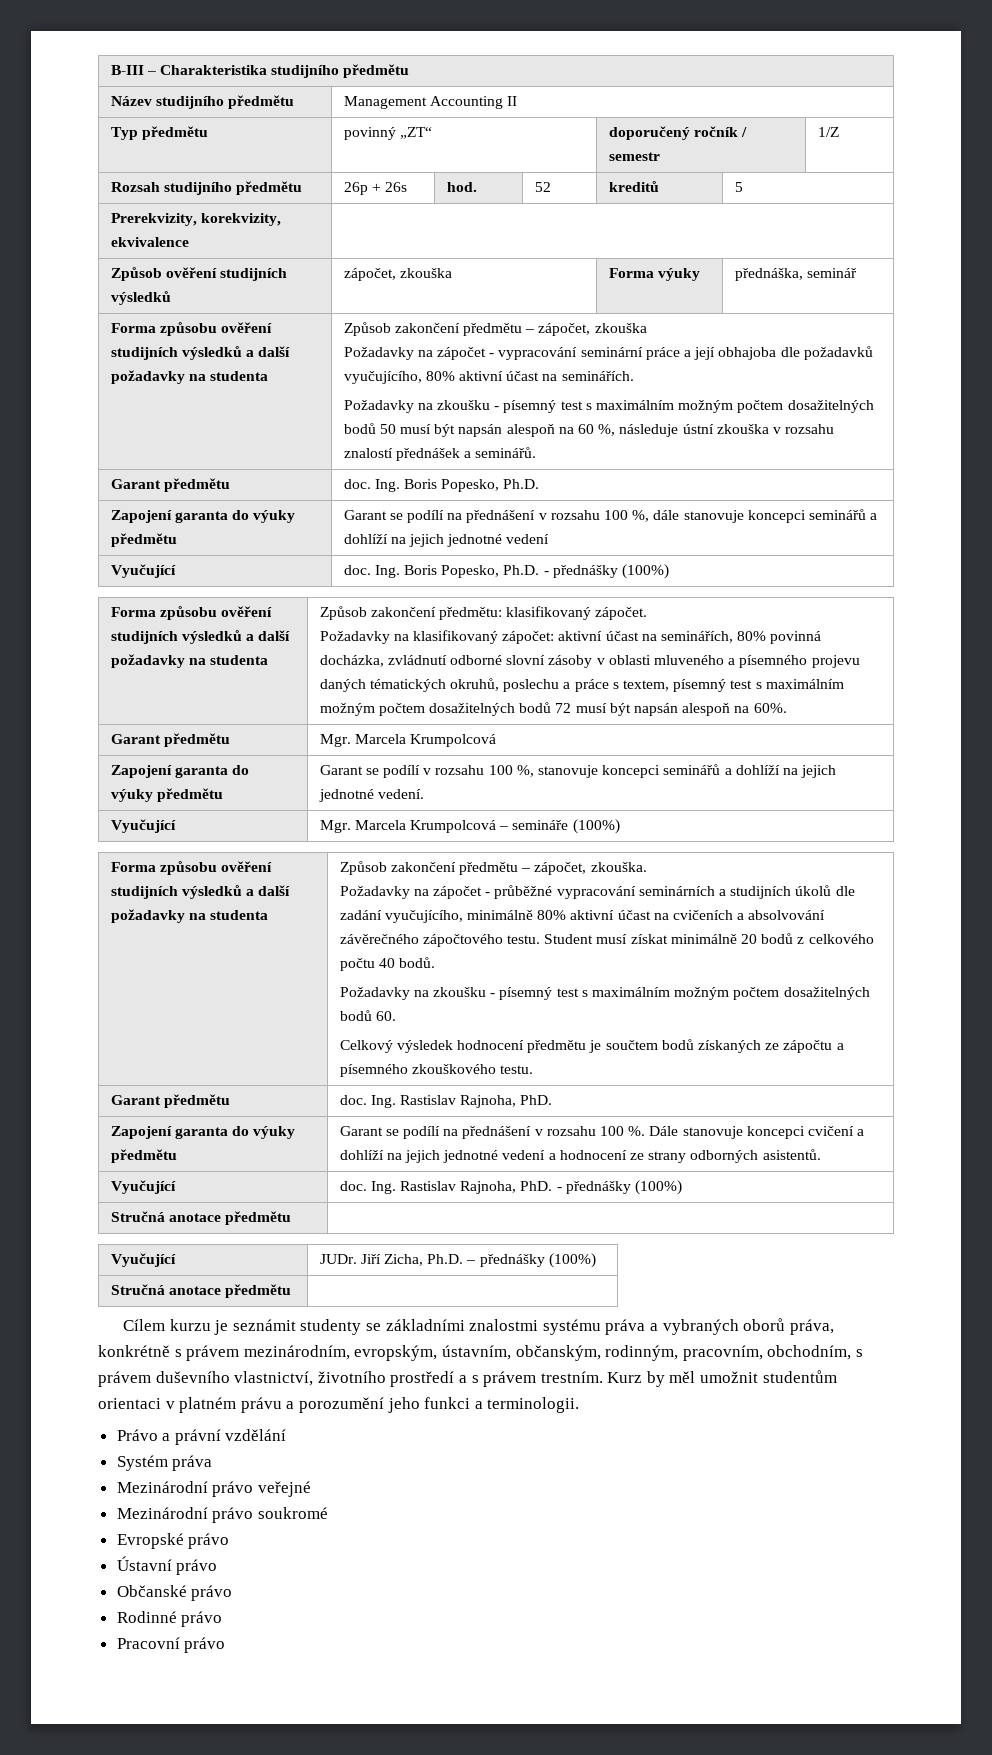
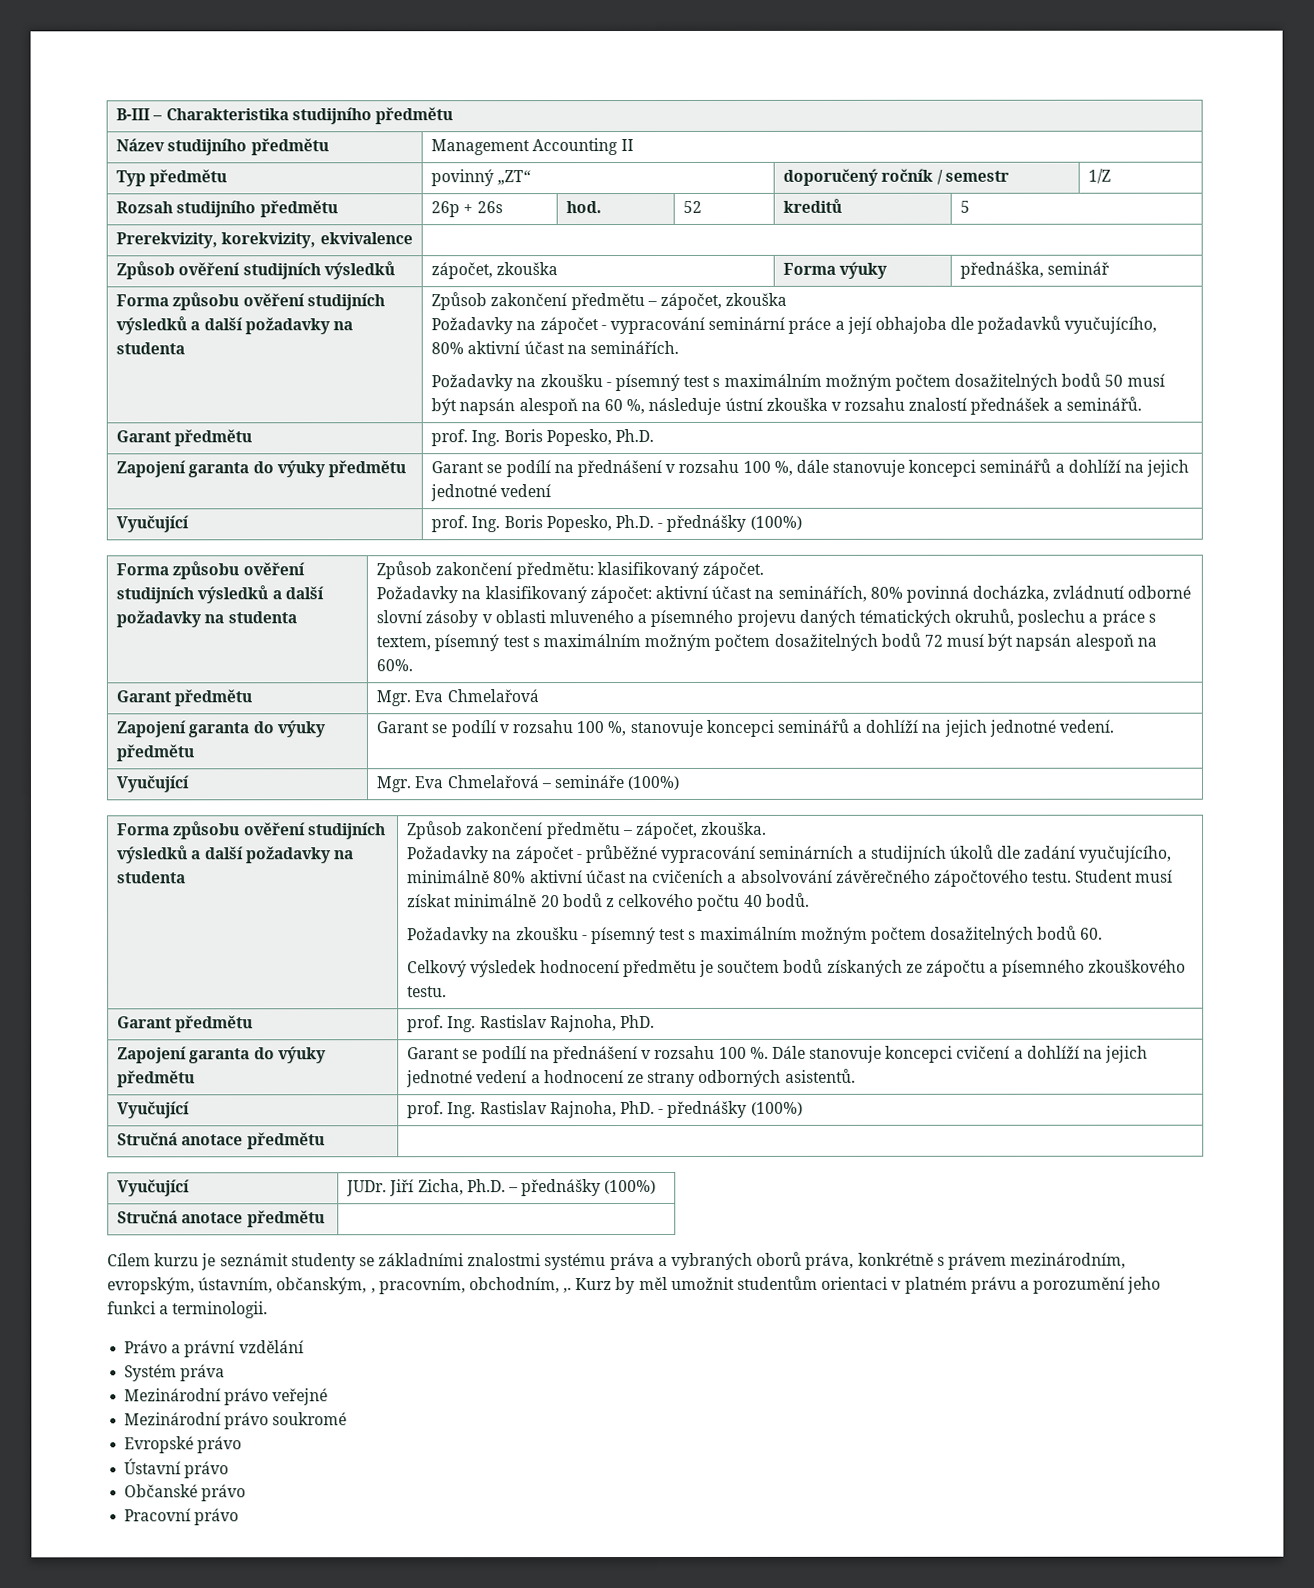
[343,479,371,489] doc. -> [431,429,469,447] prof.
[343,565,371,575] doc. -> [431,515,469,533] prof.
[354,734,497,747] Marcela Krumpolcová -> [414,689,539,703] Eva Chmelařová
[354,820,497,833] Marcela Krumpolcová -> [414,775,539,789] Eva Chmelařová
[339,1095,367,1105] doc. -> [407,1015,445,1033] prof.
[339,1181,367,1191] doc. -> [407,1101,445,1119] prof.
[605,1345,679,1361] rodinným, -> [370,1288,376,1294] ,
[855,1349,863,1357] [98,1371,603,1387] s právem duševního vlastnictví, životního prostředí a s právem trestním. -> [563,1287,573,1294] ,.
[116,1611,223,1627] // Rodinné právo -> (247, 1493) none

